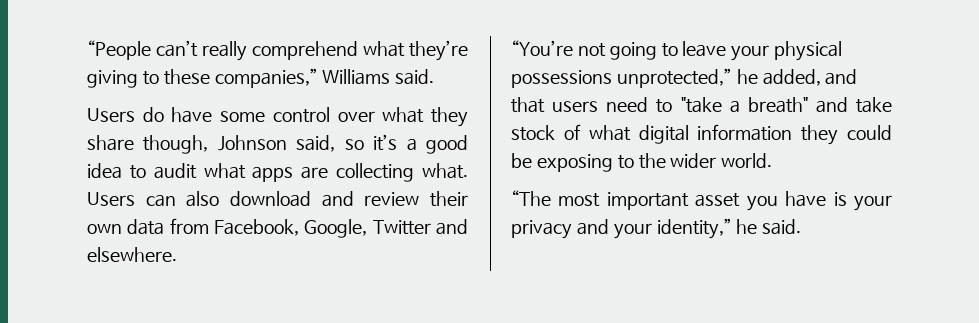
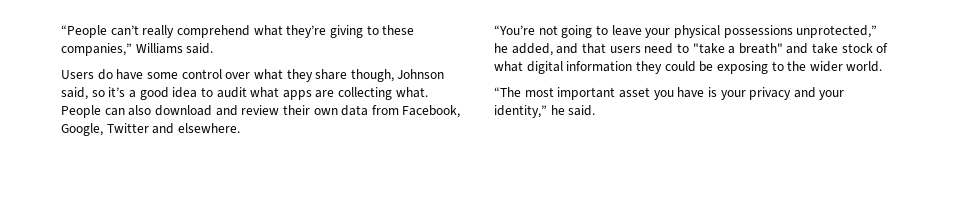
[87,192,135,206] Users -> [61,105,101,118] People

